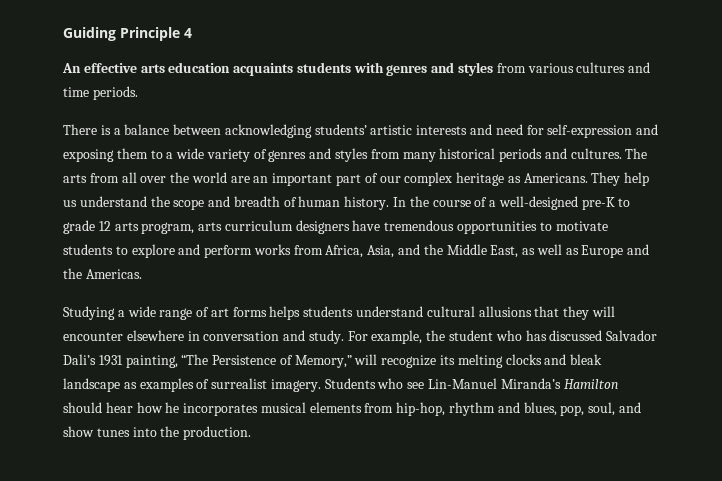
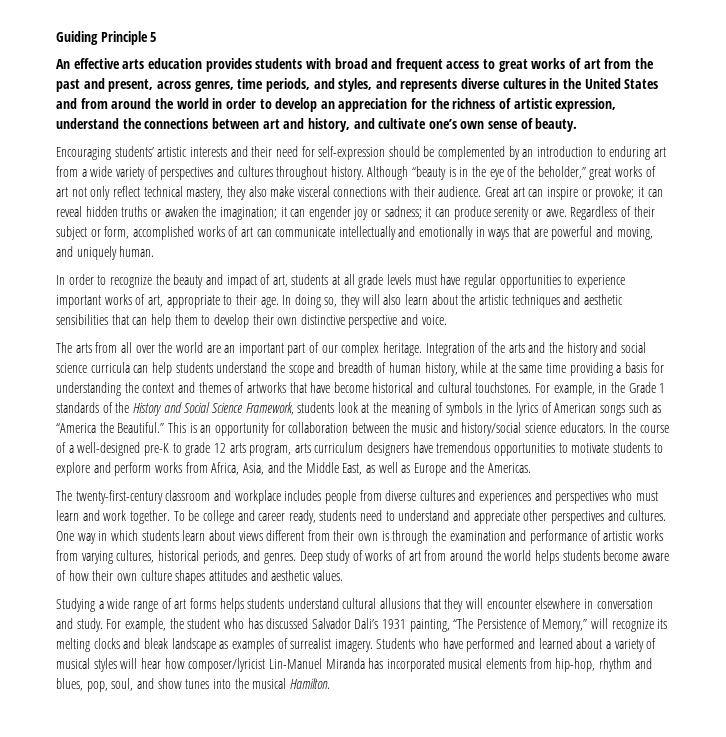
[184,28,192,38] 4 -> [150,32,157,42] 5
[233,63,294,76] acquaints -> [205,58,252,72] provides
[386,62,651,76] [63,86,138,100] [63,124,312,138] genres and styles from various cultures and time periods. // There is a balance between acknowledging -> [334,58,654,72] [56,78,659,92] [56,98,617,112] [56,118,578,132] [56,147,111,160] broad and frequent access to great works of art from the past and present, across genres, time periods, and styles, and represents diverse cultures in the United States and from around the world in order to develop an appreciation for the richness of artistic expression, understand the connections between art and history, and cultivate one’s own sense of beauty. // Encouraging
(493, 129) none -> [251,146,273,157] their
[636,124,659,135] [63,148,622,162] and exposing them to a wide variety of genres and styles from many historical periods and cultures. -> [388,146,666,160] [56,166,656,180] [56,186,663,200] [56,206,655,220] [56,226,653,240] [56,246,155,260] [56,274,625,288] [56,294,623,308] [56,314,447,328] should be complemented by an introduction to enduring art from a wide variety of perspectives and cultures throughout history. Although “beauty is in the eye of the beholder,” great works of art not only reflect technical mastery, they also make visceral connections with their audience. Great art can inspire or provoke; it can reveal hidden truths or awaken the imagination; it can engender joy or sadness; it can produce serenity or awe. Regardless of their subject or form, accomplished works of art can communicate intellectually and emotionally in ways that are powerful and moving, and uniquely human. // In order to recognize the beauty and impact of art, students at all grade levels must have regular opportunities to experience important works of art, appropriate to their age. In doing so, they will also learn about the artistic techniques and aesthetic sensibilities that can help them to develop their own distinctive perspective and voice. //
[456,172,650,186] [63,200,77,207] heritage as Americans. They help us -> [383,342,646,356] [56,362,213,376] heritage. Integration of the arts and the history and social science curricula can help students
[344,196,390,210] history. -> [424,362,664,376] [56,382,666,396] [56,402,662,416] [56,422,606,436] history, while at the same time providing a basis for understanding the context and themes of artworks that have become historical and cultural touchstones. For example, in the Grade 1 standards of the History and Social Science Framework, students look at the meaning of symbols in the lyrics of American songs such as “America the Beautiful.” This is an opportunity for collaboration between the music and history/social science educators.
(142, 274) none -> [56,490,658,504] [56,510,667,524] [56,530,663,544] [56,550,669,564] [56,570,343,584] // The twenty-first-century classroom and workplace includes people from diverse cultures and experiences and perspectives who must learn and work together. To be college and career ready, students need to understand and appreciate other perspectives and cultures. One way in which students learn about views different from their own is through the examination and performance of artistic works from varying cultures, historical periods, and genres. Deep study of works of art from around the world helps students become aware of how their own culture shapes attitudes and aesthetic values.
[407,378,618,389] [63,402,259,416] see Lin-Manuel Miranda’s Hamilton should hear how he incorporates -> [442,638,657,652] [56,658,445,672] have performed and learned about a variety of musical styles will hear how composer/lyricist Lin-Manuel Miranda has incorporated
[183,426,252,440] production. -> [252,678,330,689] musical Hamilton.

